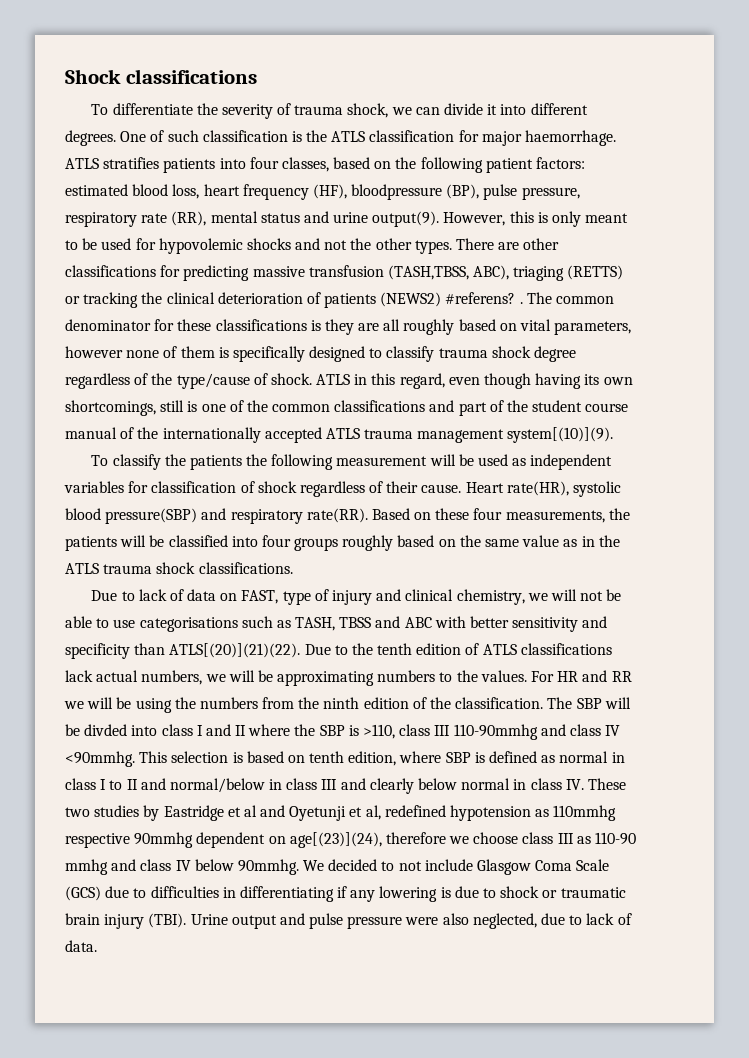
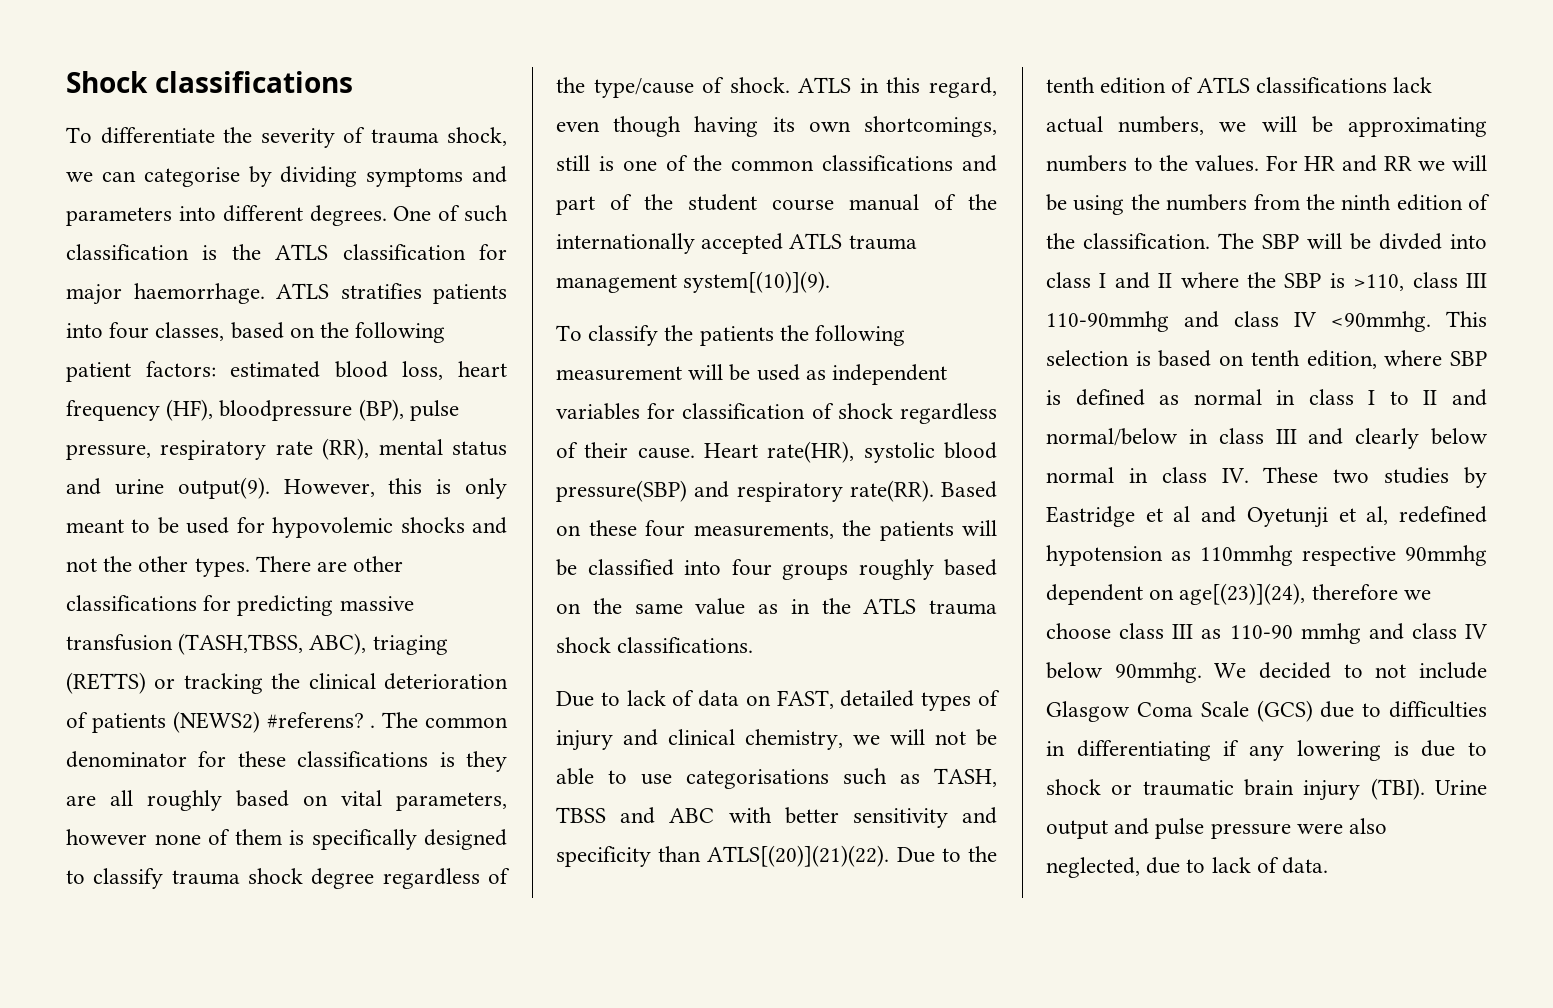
[443,103,498,115] divide it -> [143,166,507,187] [66,207,172,226] categorise by dividing symptoms and parameters
[282,591,311,605] type -> [840,690,972,711] detailed types

